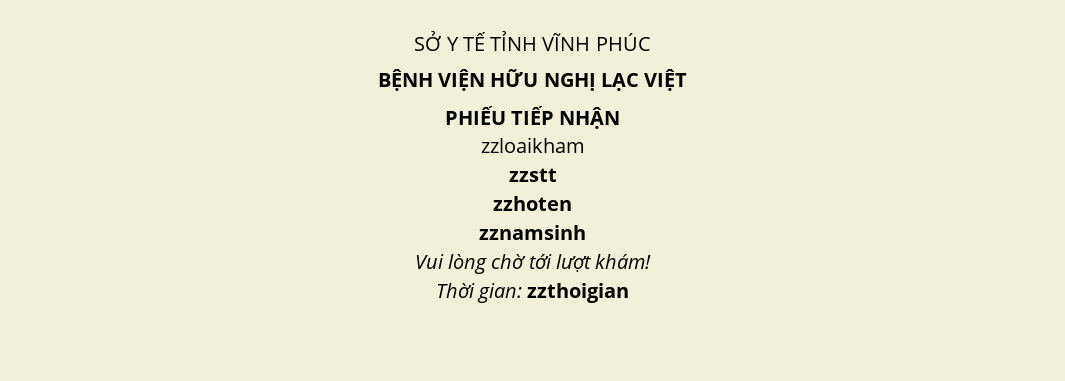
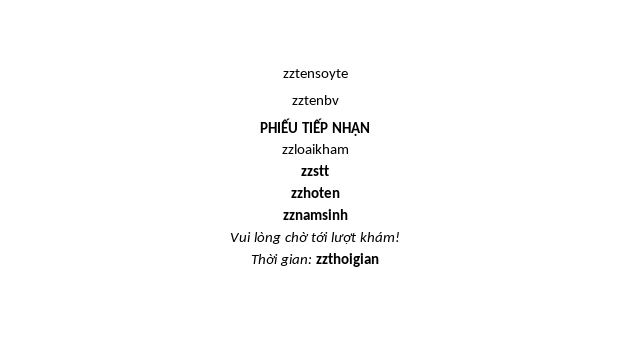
[414,31,651,51] [377,69,688,91] SỞ Y TẾ TỈNH VĨNH PHÚC // BỆNH VIỆN HỮU NGHỊ LẠC VIỆT -> [282,69,348,80] [291,95,339,105] zztensoyte // zztenbv

